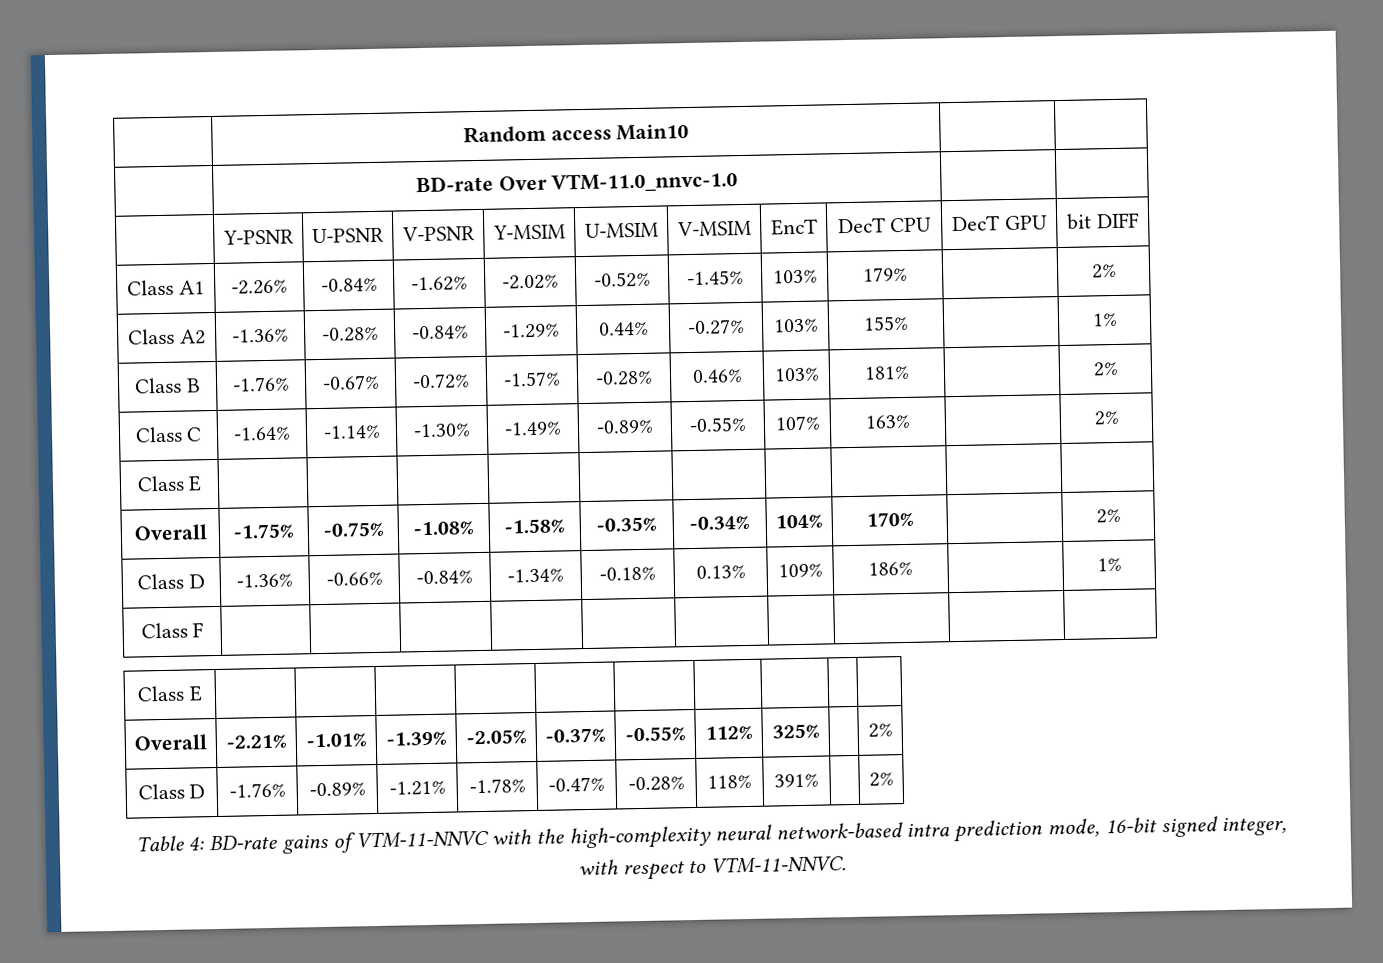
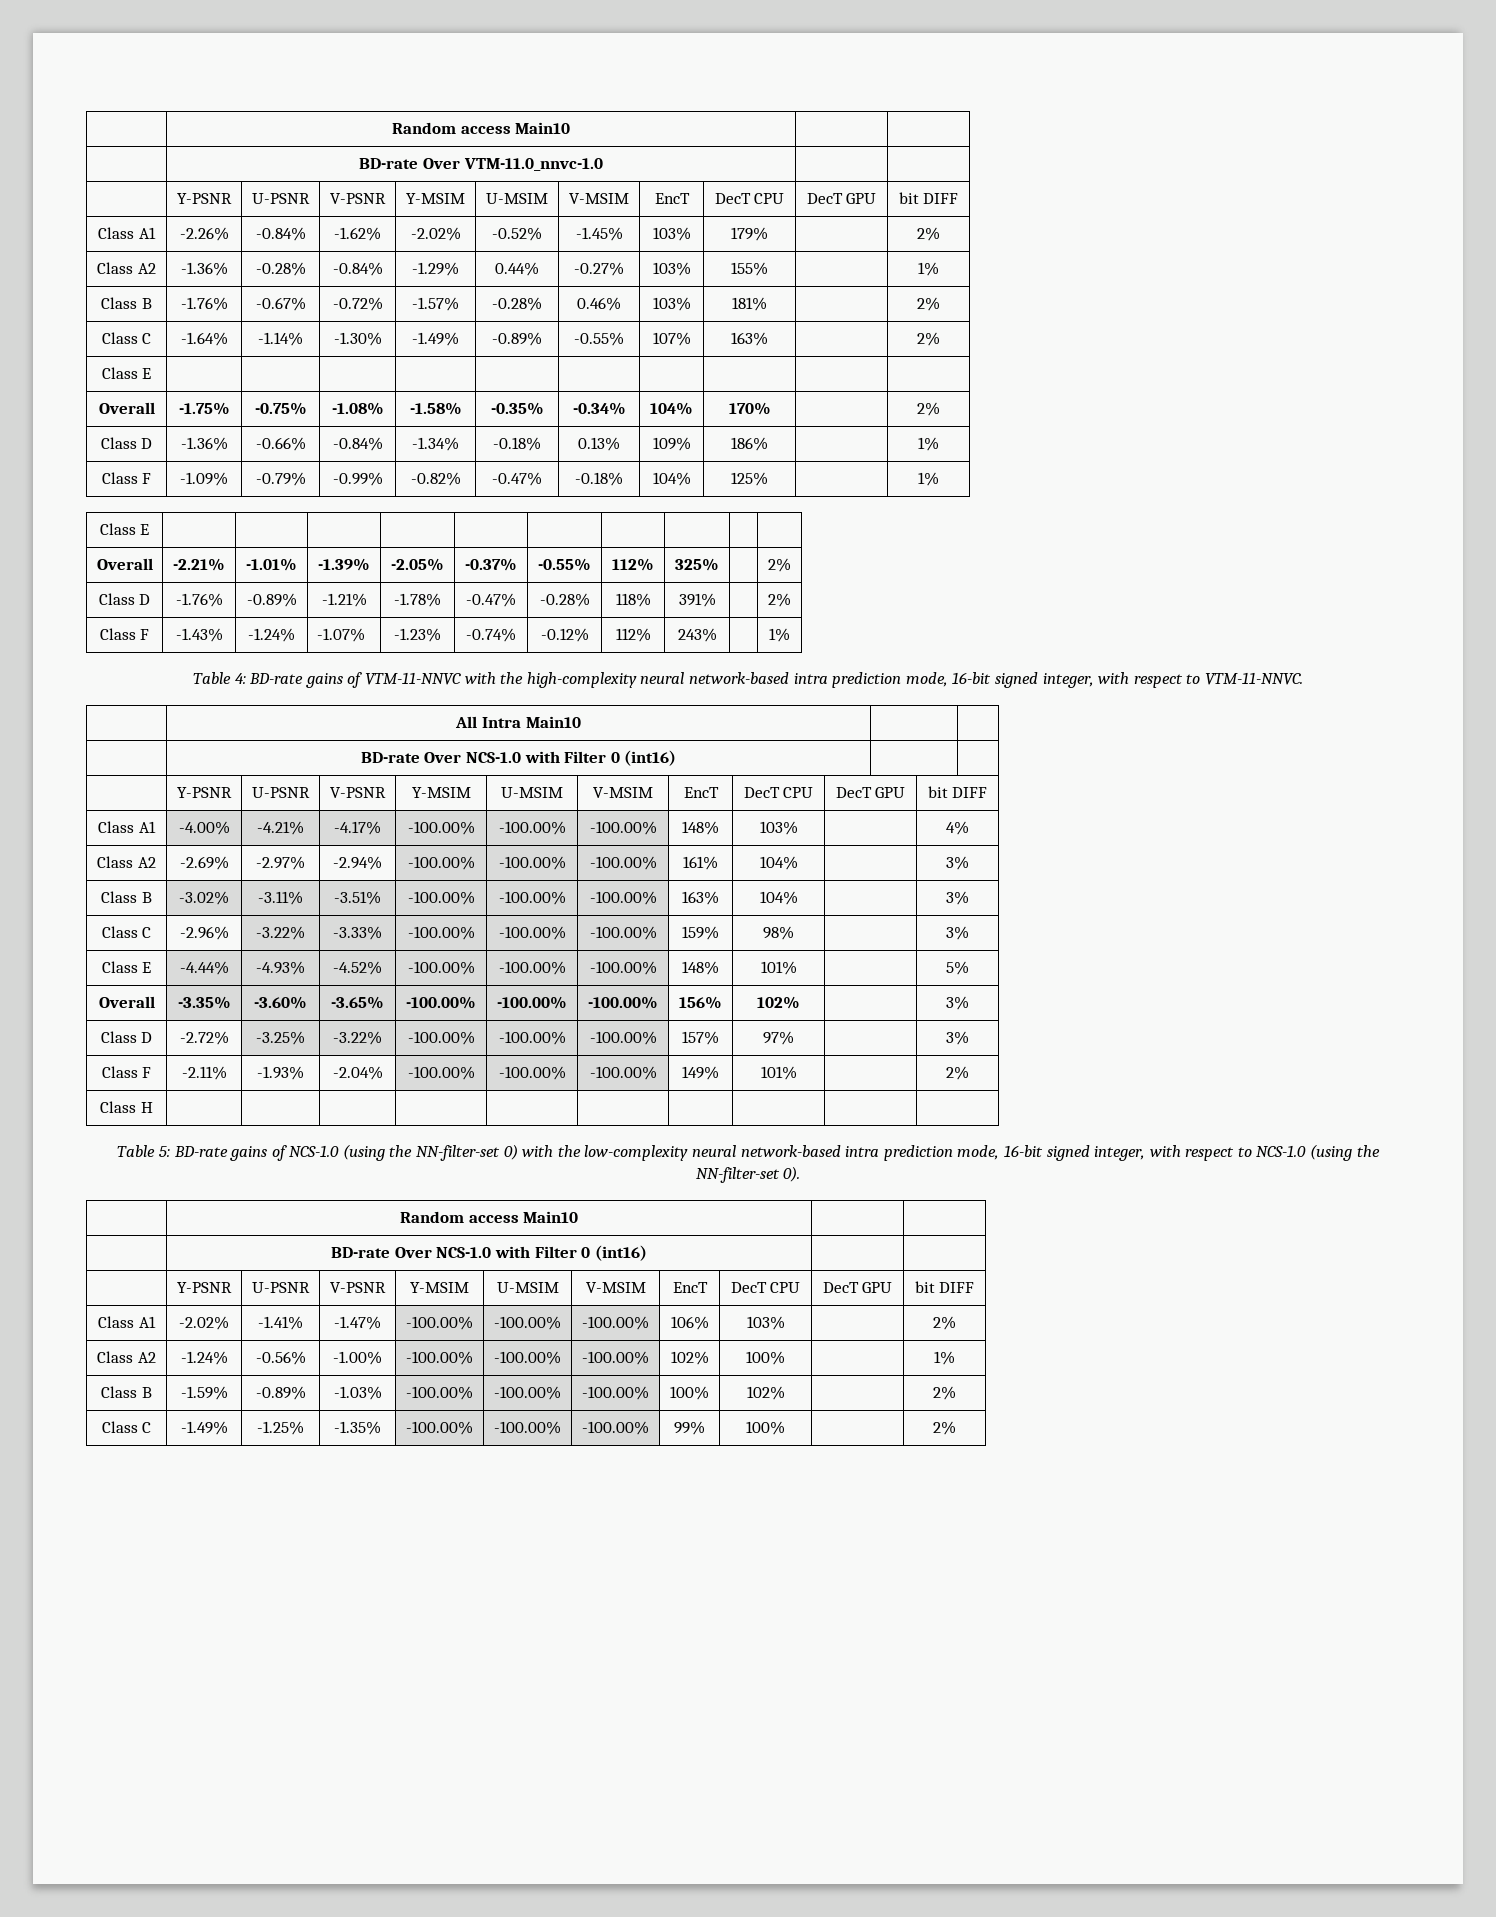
(205, 630) | | | | | | | | | -> [180,472,228,486] [255,472,306,486] [332,472,383,486] [410,472,461,486] [492,472,542,486] [575,472,623,486] [652,472,691,486] [731,472,768,486] [918,472,939,486] -1.09% | -0.79% | -0.99% | -0.82% | -0.47% | -0.18% | 104% | 125% | | 1%
(894, 779) none -> [99,628,150,640] [175,628,223,642] [248,628,295,642] [316,628,365,642] [394,628,441,642] [466,628,516,642] [540,628,589,642] [615,628,651,642] [677,628,717,642] [769,628,790,642] // Class F | -1.43% | -1.24% | -1.07% | -1.23% | -0.74% | -0.12% | 112% | 243% | | 1%
(848, 864) none -> [455,716,581,728] [360,750,677,766] [177,787,232,798] [252,787,310,798] [330,787,386,798] [411,787,471,798] [501,787,563,798] [593,787,653,798] [683,787,719,798] [743,787,814,798] [835,787,906,798] [927,786,988,798] [98,821,156,833] [178,821,230,835] [257,821,304,835] [334,821,381,835] [407,821,475,835] [498,821,566,835] [589,821,657,835] [682,821,719,835] [759,821,798,835] [946,821,969,835] [97,856,156,868] [179,856,229,870] [256,856,305,870] [333,856,382,870] [407,856,475,870] [498,856,566,870] [589,856,657,870] [683,856,718,870] [759,856,798,870] [946,856,969,870] [101,891,152,903] [179,891,229,905] [258,891,303,905] [334,891,381,905] [407,891,475,905] [498,891,566,905] [589,891,657,905] [682,891,719,905] [759,891,798,905] [946,891,969,905] [101,926,152,938] [179,926,229,940] [256,926,305,940] [333,926,382,940] [407,926,475,940] [498,926,566,940] [589,926,657,940] [682,926,719,940] [763,926,794,940] [946,926,969,940] [101,961,152,973] [179,961,229,975] [256,961,305,975] [333,961,382,975] [407,961,475,975] [498,961,566,975] [589,961,657,975] [682,961,719,975] [760,961,797,975] [946,961,969,975] [98,996,155,1008] [177,996,231,1009] [254,996,307,1009] [331,996,384,1009] [406,996,476,1009] [497,996,567,1009] [588,996,658,1009] [679,996,722,1009] [757,996,800,1009] [946,996,969,1010] [100,1031,153,1043] [179,1031,229,1045] [256,1031,305,1045] [333,1031,382,1045] [407,1031,475,1045] [498,1031,566,1045] [589,1031,657,1045] [682,1031,719,1045] [763,1031,794,1045] [946,1031,969,1045] [101,1066,152,1078] [181,1066,227,1080] [257,1066,304,1080] [332,1066,383,1080] [407,1066,475,1080] [498,1066,566,1080] [589,1066,657,1080] [682,1066,719,1080] [760,1066,797,1080] [946,1066,969,1080] [100,1101,153,1113] [117,1144,1380,1161] [695,1166,801,1183] [399,1211,579,1223] [331,1245,647,1261] [177,1282,232,1293] [252,1282,310,1293] [330,1282,386,1293] [410,1282,469,1293] [496,1282,559,1293] [585,1282,646,1293] [672,1282,708,1293] [730,1282,801,1293] [822,1282,893,1293] [914,1281,975,1293] [98,1316,156,1328] [179,1316,229,1330] [258,1316,303,1330] [334,1316,381,1330] [406,1316,473,1330] [494,1316,561,1330] [582,1316,649,1330] [670,1316,709,1330] [746,1316,785,1330] [933,1316,956,1330] [97,1351,156,1363] [180,1351,228,1365] [255,1351,306,1365] [333,1351,382,1365] [406,1351,473,1365] [494,1351,561,1365] [582,1351,649,1365] [670,1351,709,1365] [746,1351,785,1365] [934,1351,955,1365] [101,1386,152,1398] [180,1386,228,1400] [255,1386,306,1400] [333,1386,382,1400] [406,1386,473,1400] [494,1386,561,1400] [582,1386,649,1400] [670,1386,709,1400] [746,1386,785,1400] [933,1386,956,1400] [101,1421,152,1433] [180,1421,228,1435] [257,1421,304,1435] [334,1421,381,1435] [406,1421,473,1435] [494,1421,561,1435] [582,1421,649,1435] [674,1421,705,1435] [746,1421,785,1435] [933,1421,956,1435] // | All Intra Main10 | | // | BD-rate Over NCS-1.0 with Filter 0 (int16) | | // | Y-PSNR | U-PSNR | V-PSNR | Y-MSIM | U-MSIM | V-MSIM | EncT | DecT CPU | DecT GPU | bit DIFF // Class A1 | -4.00% | -4.21% | -4.17% | -100.00% | -100.00% | -100.00% | 148% | 103% | | 4% // Class A2 | -2.69% | -2.97% | -2.94% | -100.00% | -100.00% | -100.00% | 161% | 104% | | 3% // Class B | -3.02% | -3.11% | -3.51% | -100.00% | -100.00% | -100.00% | 163% | 104% | | 3% // Class C | -2.96% | -3.22% | -3.33% | -100.00% | -100.00% | -100.00% | 159% | 98% | | 3% // Class E | -4.44% | -4.93% | -4.52% | -100.00% | -100.00% | -100.00% | 148% | 101% | | 5% // Overall | -3.35% | -3.60% | -3.65% | -100.00% | -100.00% | -100.00% | 156% | 102% | | 3% // Class D | -2.72% | -3.25% | -3.22% | -100.00% | -100.00% | -100.00% | 157% | 97% | | 3% // Class F | -2.11% | -1.93% | -2.04% | -100.00% | -100.00% | -100.00% | 149% | 101% | | 2% // Class H | | | | | | | | | | // Table 5: BD-rate gains of NCS-1.0 (using the NN-filter-set 0) with the low-complexity neural network-based intra prediction mode, 16-bit signed integer, with respect to NCS-1.0 (using the NN-filter-set 0). // | Random access Main10 | | // | BD-rate Over NCS-1.0 with Filter 0 (int16) | | // | Y-PSNR | U-PSNR | V-PSNR | Y-MSIM | U-MSIM | V-MSIM | EncT | DecT CPU | DecT GPU | bit DIFF // Class A1 | -2.02% | -1.41% | -1.47% | -100.00% | -100.00% | -100.00% | 106% | 103% | | 2% // Class A2 | -1.24% | -0.56% | -1.00% | -100.00% | -100.00% | -100.00% | 102% | 100% | | 1% // Class B | -1.59% | -0.89% | -1.03% | -100.00% | -100.00% | -100.00% | 100% | 102% | | 2% // Class C | -1.49% | -1.25% | -1.35% | -100.00% | -100.00% | -100.00% | 99% | 100% | | 2%

